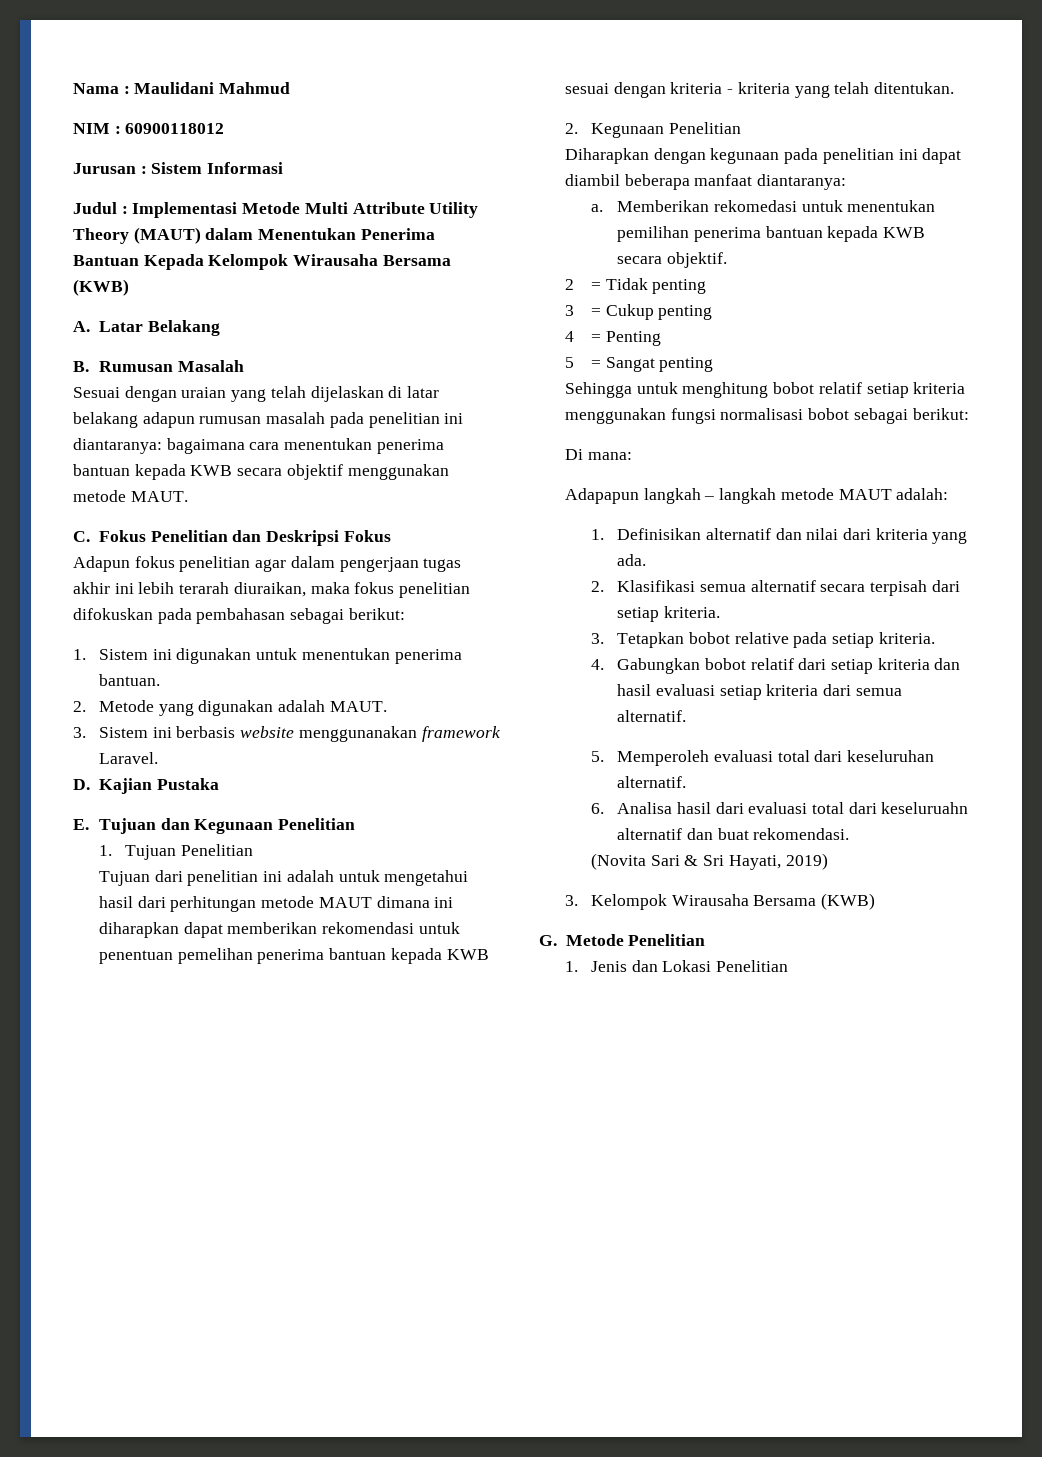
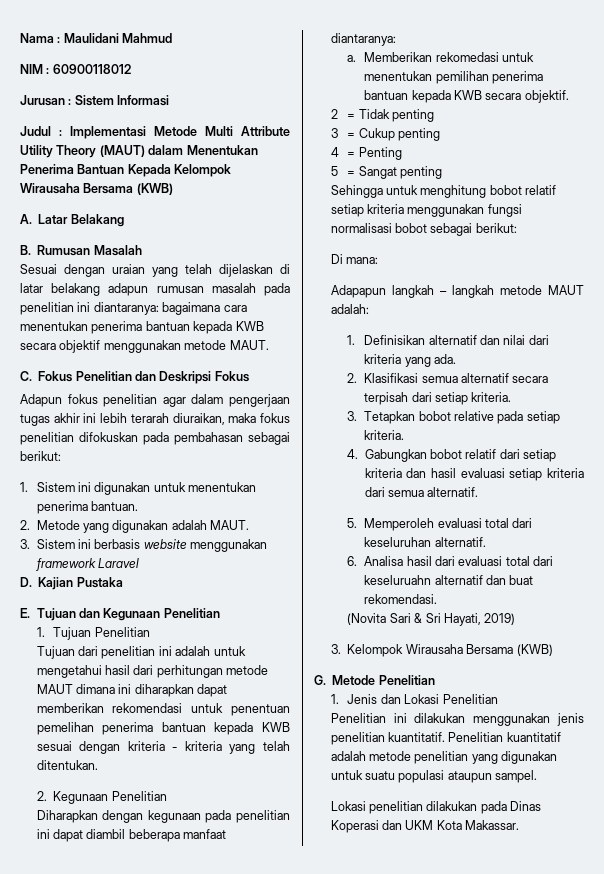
[298,726,501,742] [99,752,159,764] menggunanakan framework Laravel. -> [190,539,268,552] [35,558,140,571] menggunakan framework Laravel
(789, 966) none -> [330,713,584,726] [330,732,561,745] [330,751,558,764] [330,770,538,783] [330,801,542,814] [330,820,520,833] // Penelitian ini dilakukan menggunakan jenis penelitian kuantitatif. Penelitian kuantitatif adalah metode penelitian yang digunakan untuk suatu populasi ataupun sampel. // Lokasi penelitian dilakukan pada Dinas Koperasi dan UKM Kota Makassar.

